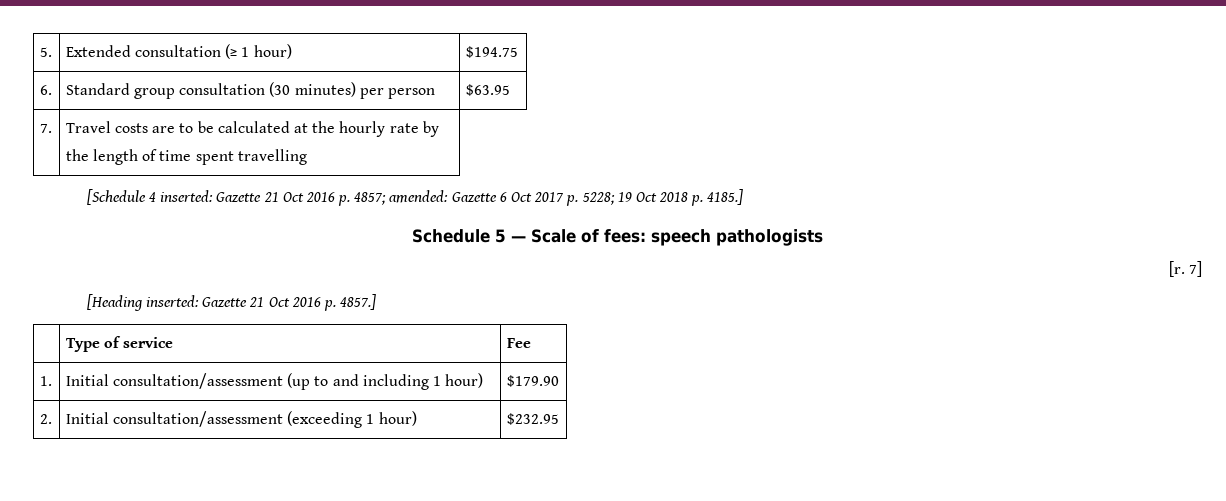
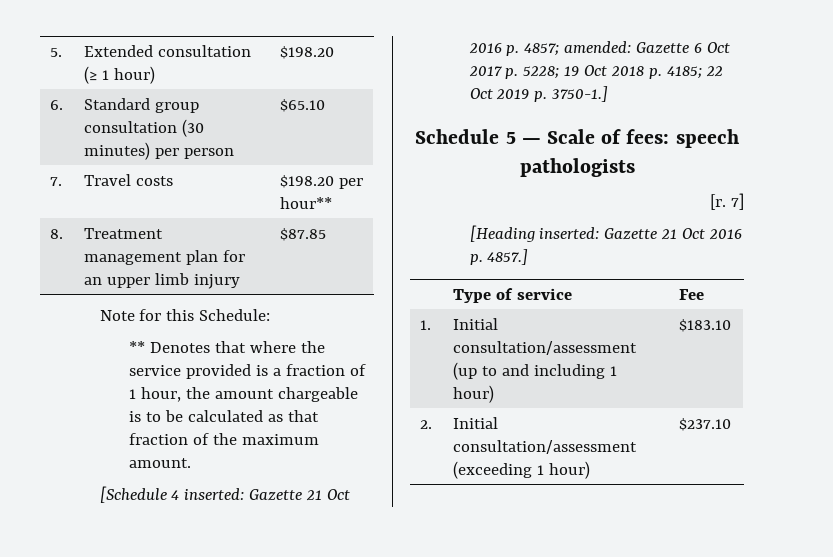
[465,46,518,58] $194.75 -> [280,46,335,59] $198.20
[465,84,510,96] $63.95 -> [280,99,326,112] $65.10
[152,121,439,137] [65,149,307,165] are to be calculated at the hourly rate by // the length of time spent travelling -> [280,175,364,189] [280,197,333,209] [50,229,64,239] [84,228,164,239] [84,250,246,265] [84,273,241,289] [280,228,327,241] [99,309,271,321] [129,341,326,353] [129,364,367,379] [129,387,359,402] [129,410,320,422] [129,433,320,445] [129,458,192,468] | $198.20 per hour** // 8. | Treatment management plan for an upper limb injury | $87.85 // Note for this Schedule: // ** Denotes that where the service provided is a fraction of 1 hour, the amount chargeable is to be calculated as that fraction of the maximum amount.
[707,189,744,205] 4185.] -> [667,66,724,79] [469,86,609,102] 4185; 22 Oct 2019 p. 3750-1.]
[506,375,559,387] $179.90 -> [679,319,732,332] $183.10
[506,413,559,425] $232.95 -> [679,418,732,431] $237.10

